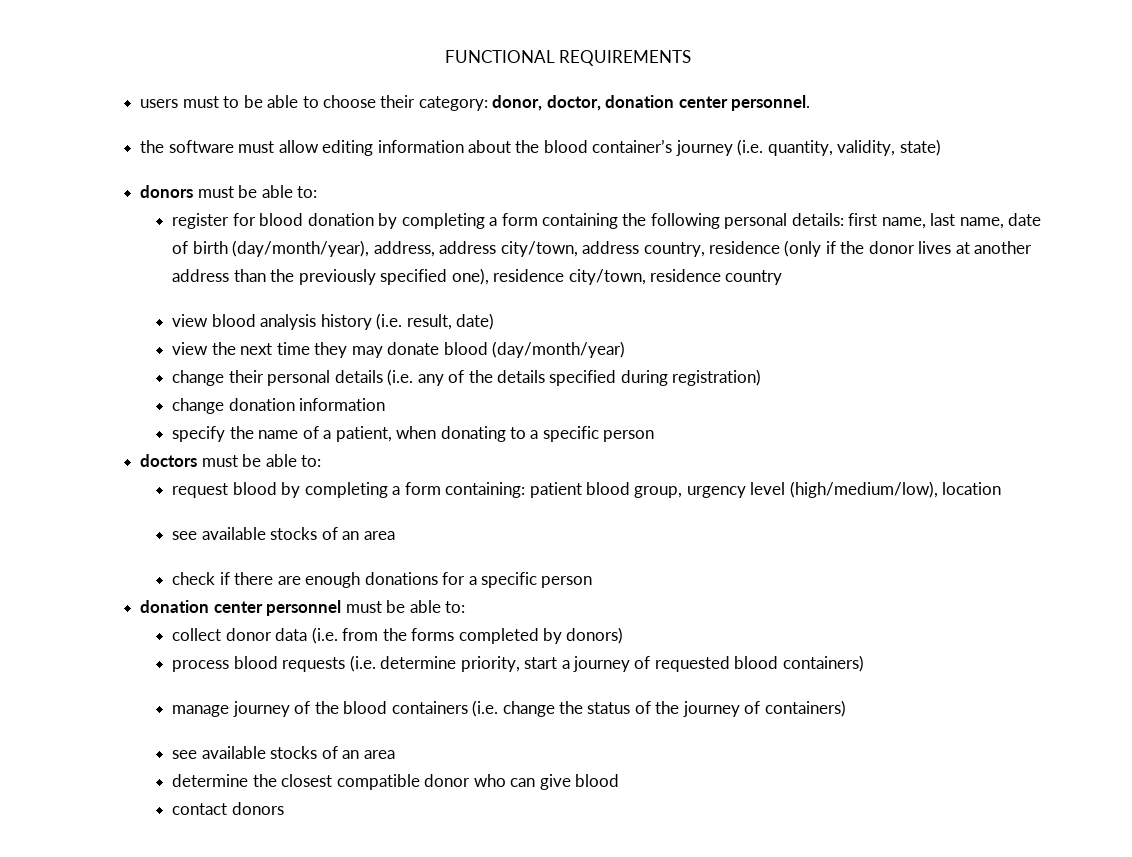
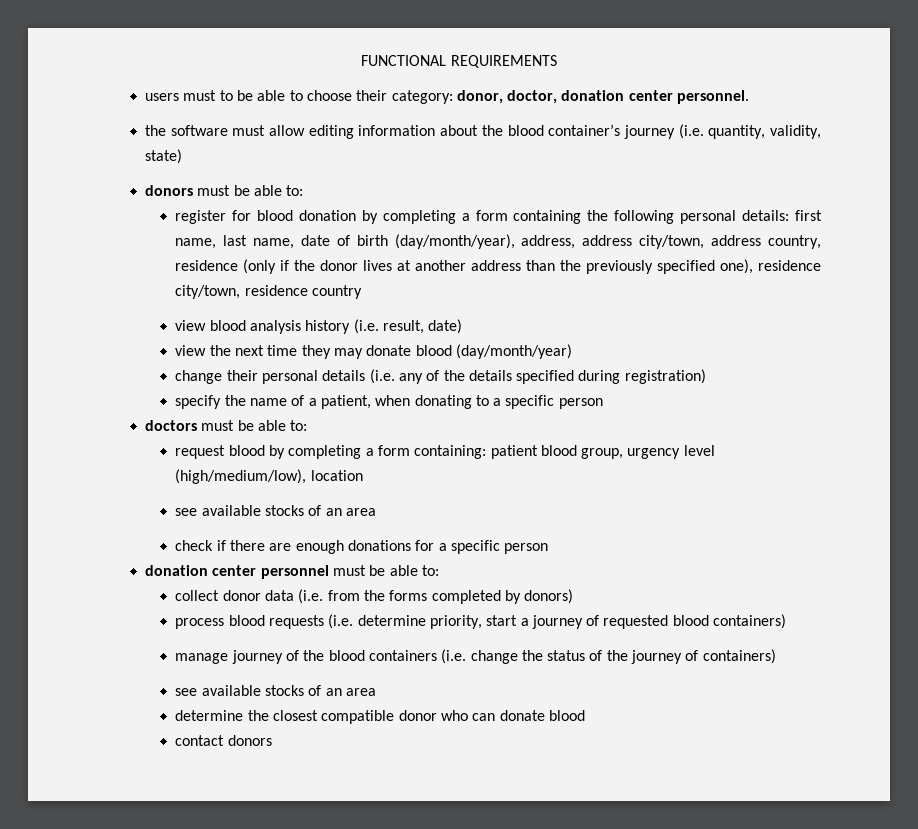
[172,398,386,414] // change donation information -> (706, 376) none
[539,774,571,790] give -> [499,710,545,721] donate

